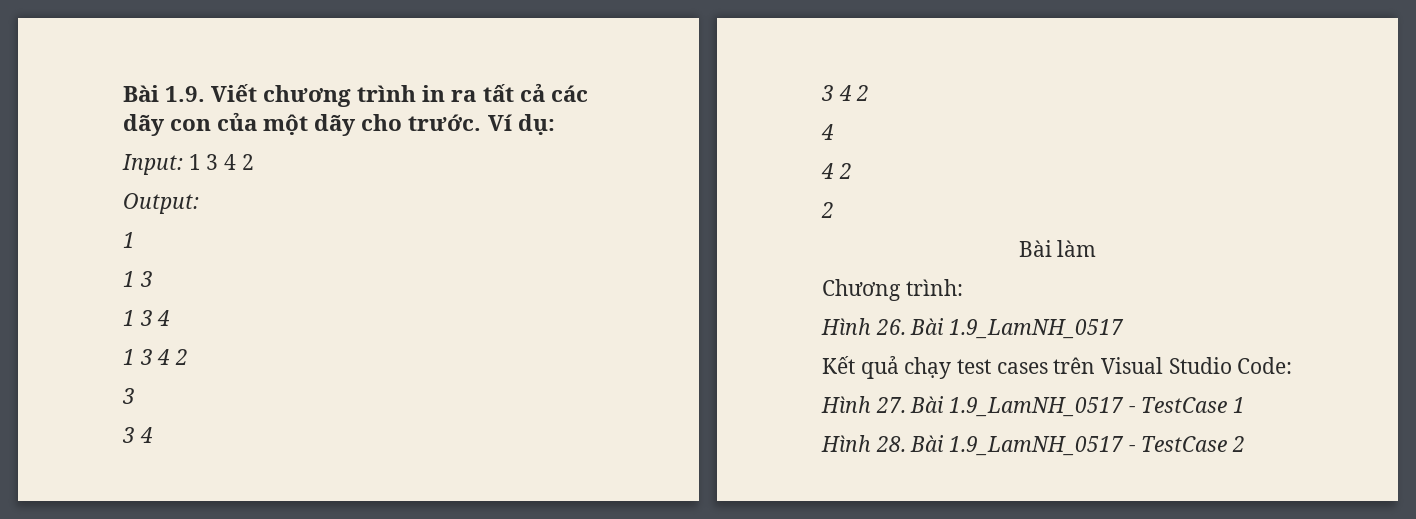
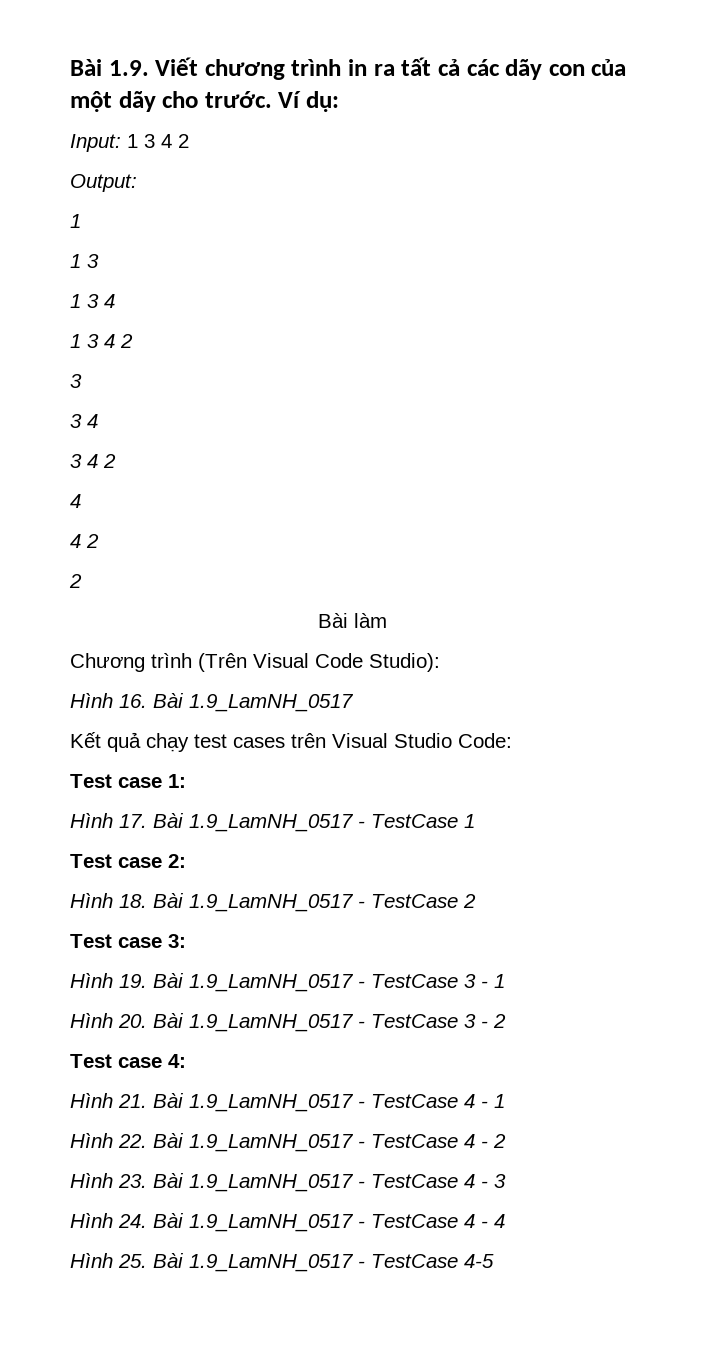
[905,279,963,296] [821,318,906,335] trình: // Hình 26. -> [151,653,440,672] [70,693,147,708] trình (Trên Visual Code Studio): // Hình 16.
[821,396,906,413] // Hình 27. -> [70,774,186,788] [70,813,147,828] // Test case 1: // Hình 17.
[821,435,906,452] // Hình 28. -> [70,854,186,868] [70,893,147,908] // Test case 2: // Hình 18.
(1246, 444) none -> [70,934,186,948] [70,973,505,992] [70,1013,506,1032] [70,1054,186,1068] [70,1093,505,1112] [70,1133,506,1152] [70,1173,506,1192] [70,1213,505,1232] [70,1253,494,1272] // Test case 3: // Hình 19. Bài 1.9_LamNH_0517 - TestCase 3 - 1 // Hình 20. Bài 1.9_LamNH_0517 - TestCase 3 - 2 // Test case 4: // Hình 21. Bài 1.9_LamNH_0517 - TestCase 4 - 1 // Hình 22. Bài 1.9_LamNH_0517 - TestCase 4 - 2 // Hình 23. Bài 1.9_LamNH_0517 - TestCase 4 - 3 // Hình 24. Bài 1.9_LamNH_0517 - TestCase 4 - 4 // Hình 25. Bài 1.9_LamNH_0517 - TestCase 4-5

